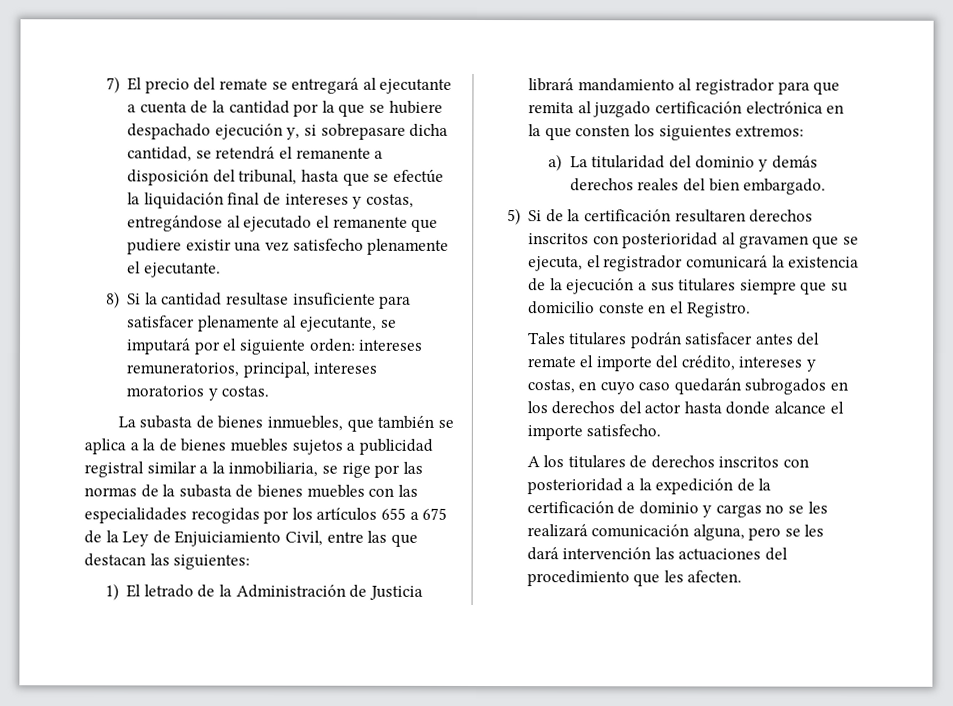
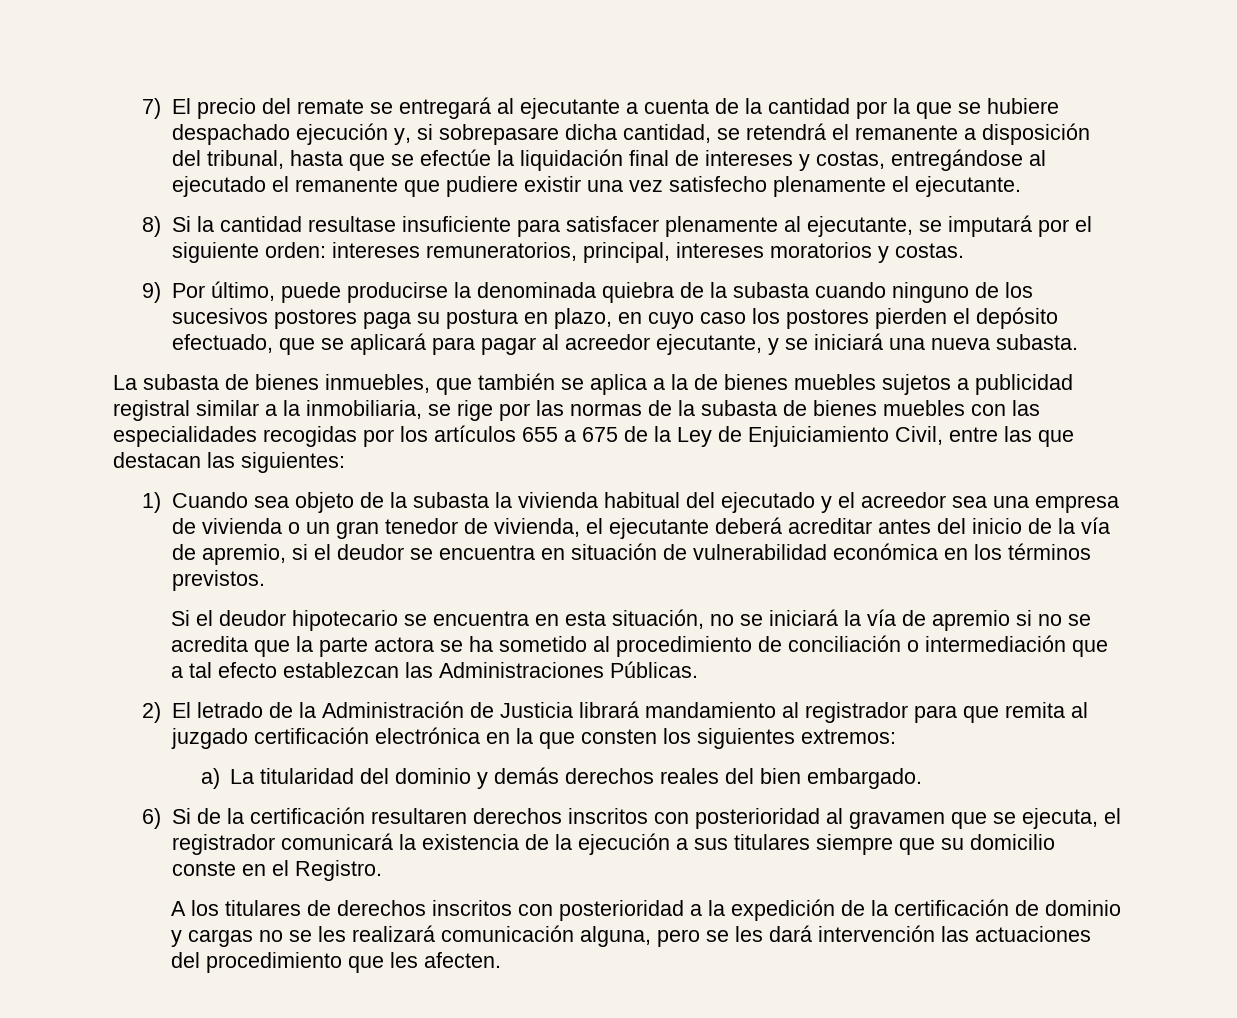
(270, 391) none -> [142,281,1033,303] [171,307,1058,329] [171,333,1078,355] // 9) Por último, puede producirse la denominada quiebra de la subasta cuando ninguno de los sucesivos postores paga su postura en plazo, en cuyo caso los postores pierden el depósito efectuado, que se aplicará para pagar al acreedor ejecutante, y se iniciará una nueva subasta.
(119, 592) none -> [171,492,1119,513] [171,517,1110,539] [171,543,1091,565] [171,570,265,591] [171,609,1092,631] [171,635,1109,657] [171,661,699,678] [142,702,162,723] Cuando sea objeto de la subasta la vivienda habitual del ejecutado y el acreedor sea una empresa de vivienda o un gran tenedor de vivienda, el ejecutante deberá acreditar antes del inicio de la vía de apremio, si el deudor se encuentra en situación de vulnerabilidad económica en los términos previstos. // Si el deudor hipotecario se encuentra en esta situación, no se iniciará la vía de apremio si no se acredita que la parte actora se ha sometido al procedimiento de conciliación o intermediación que a tal efecto establezcan las Administraciones Públicas. // 2)
[506,208,521,226] 5) -> [142,808,162,829] 6)
[527,332,821,349] [526,355,817,372] [526,378,849,395] [526,401,844,415] [526,424,662,441] // Tales titulares podrán satisfacer antes del remate el importe del crédito, intereses y costas, en cuyo caso quedarán subrogados en los derechos del actor hasta donde alcance el importe satisfecho. -> (382, 870) none

